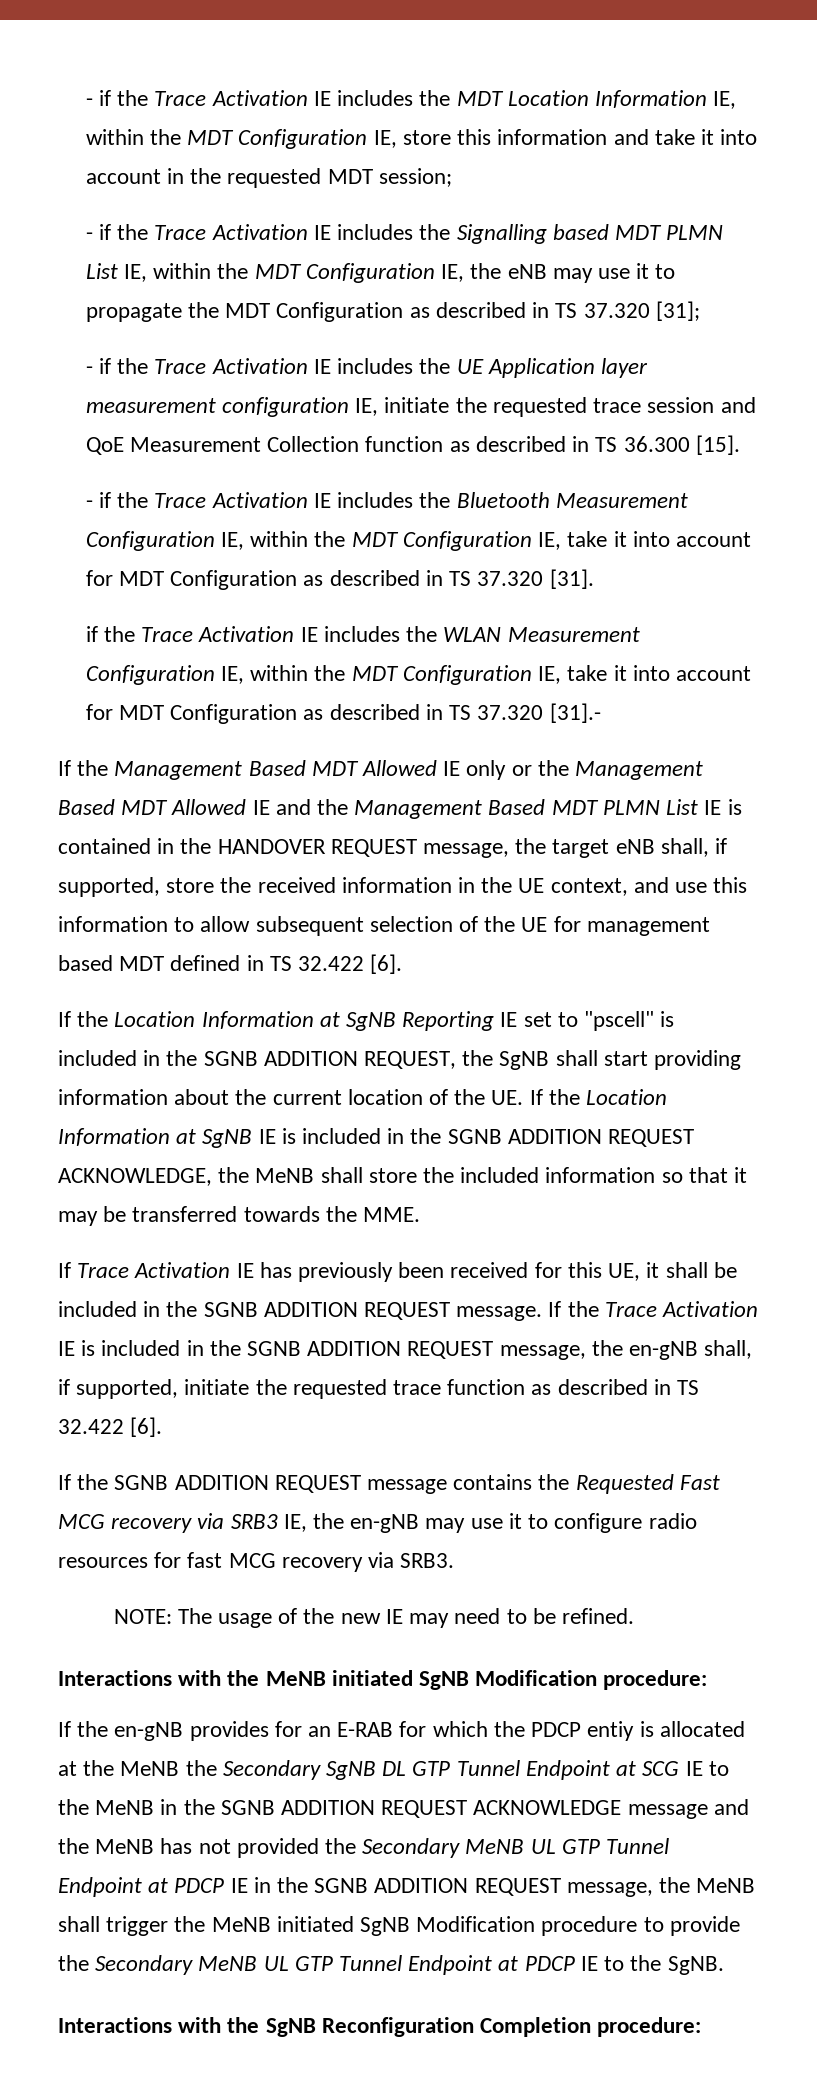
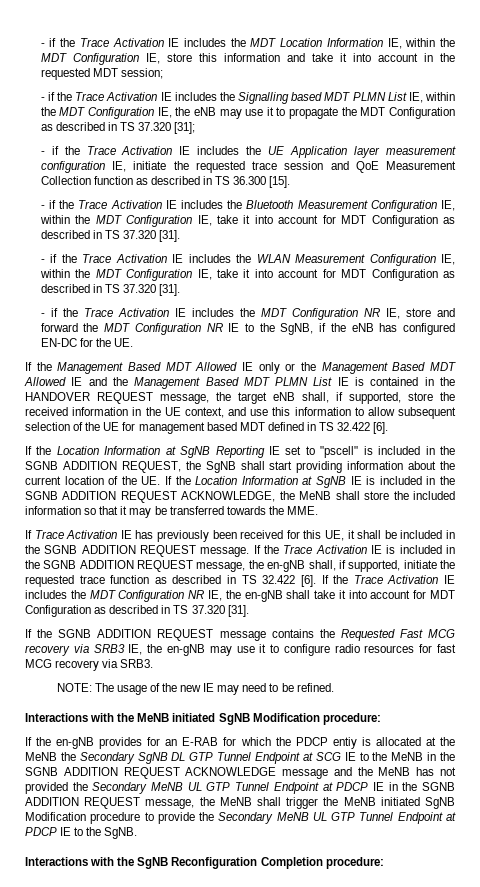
(594, 579) none -> [40,259,45,263] -
[549,703,601,723] [31].- -> [159,284,181,296] [40,308,455,320] [40,323,455,335] [40,338,134,347] [31]. // - if the Trace Activation IE includes the MDT Configuration NR IE, store and forward the MDT Configuration NR IE to the SgNB, if the eNB has configured EN-DC for the UE.
(163, 1427) none -> [321,575,456,584] [25,590,455,602] [25,605,249,617] If the Trace Activation IE includes the MDT Configuration NR IE, the en-gNB shall take it into account for MDT Configuration as described in TS 37.320 [31].

